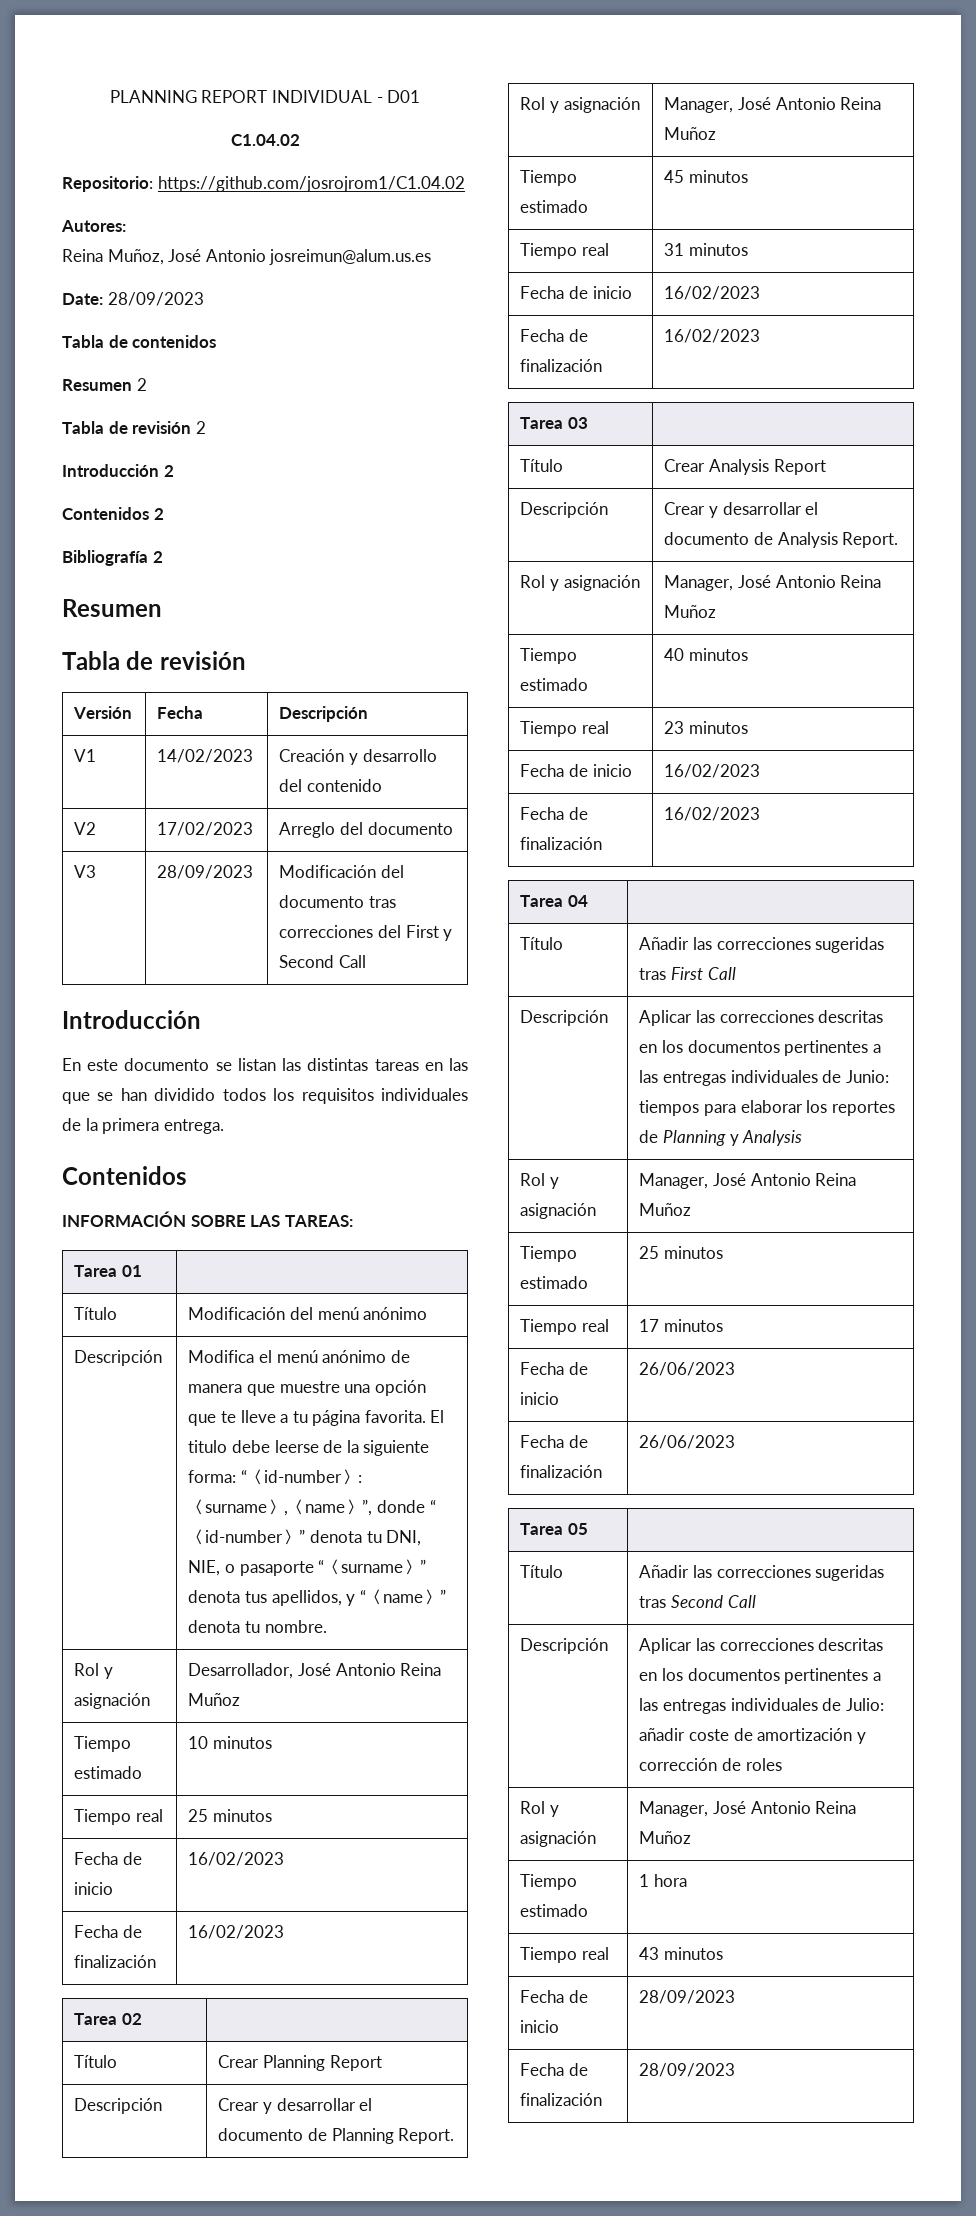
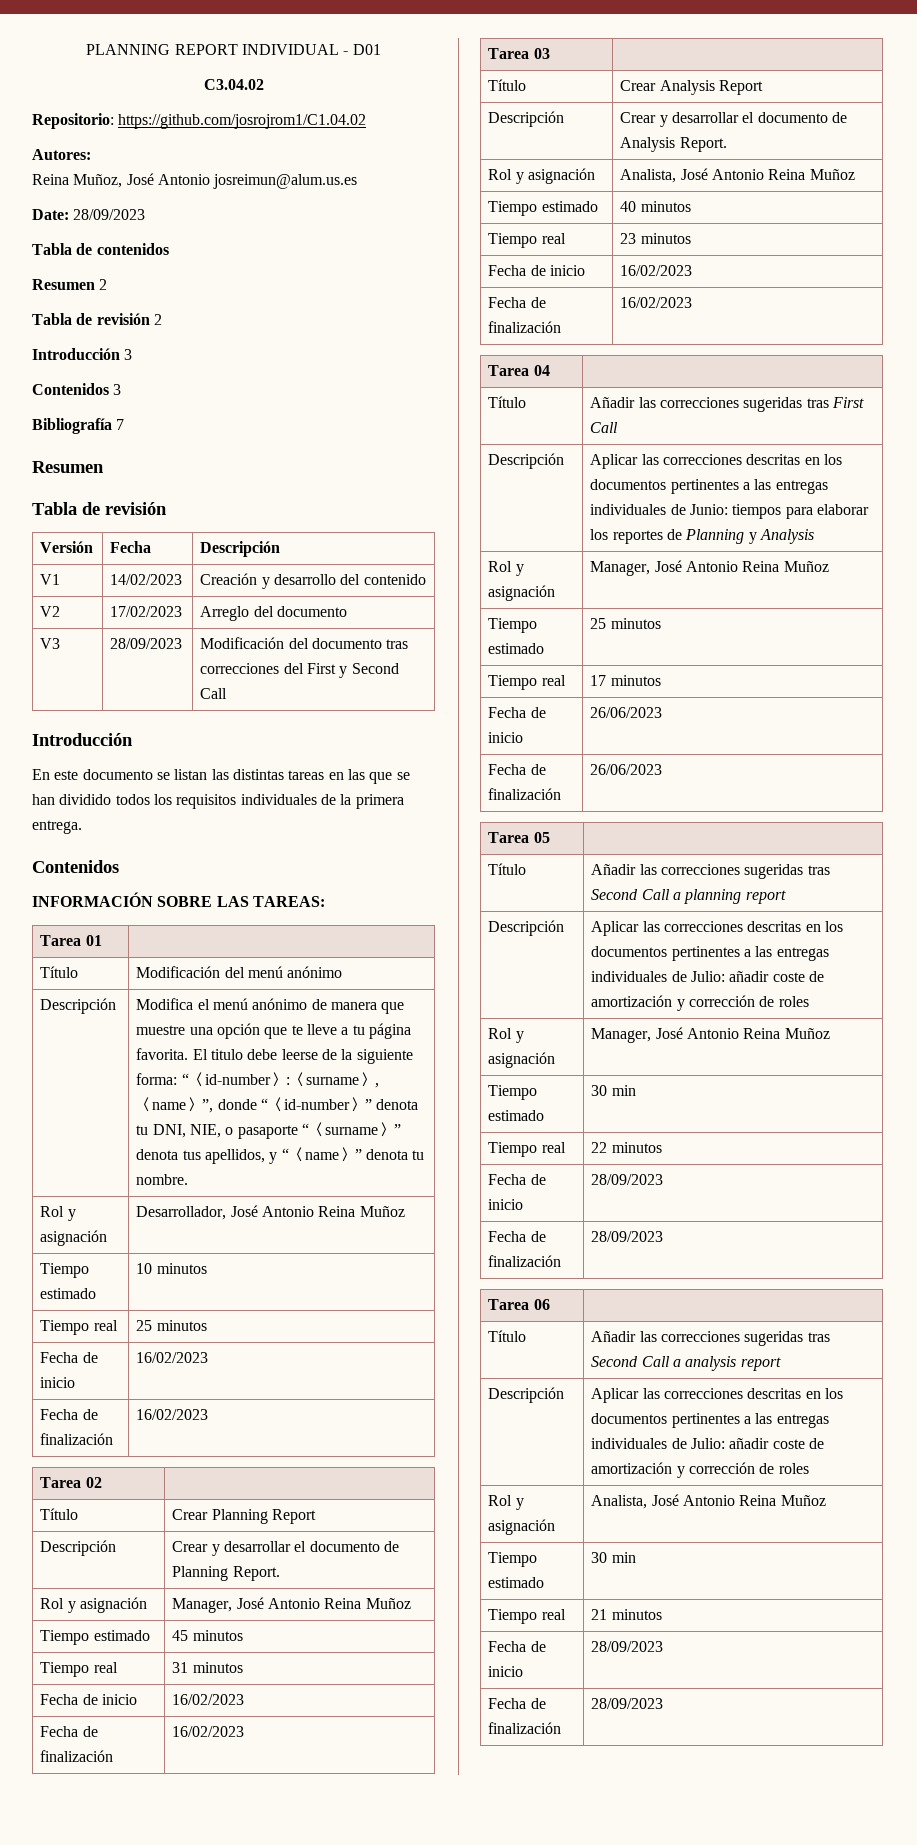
[230,134,300,146] C1.04.02 -> [203,79,264,90] C3.04.02
[163,465,174,477] [62,507,164,520] 2 // Contenidos 2 -> [124,349,133,360] [32,383,122,395] 3 // Contenidos 3
[152,551,163,563] 2 -> [116,419,125,430] 7
[664,575,734,591] Manager, -> [620,169,677,183] Analista,
(756, 1601) none -> [673,889,786,904] a planning report
[639,1874,687,1887] [520,1947,609,1963] [639,1947,723,1960] [520,1990,588,2003] [520,2020,560,2033] [639,1990,736,2004] [520,2063,588,2076] [520,2093,603,2106] [639,2063,736,2077] 1 hora // Tiempo real | 43 minutos // Fecha de inicio | 28/09/2023 // Fecha de finalización | 28/09/2023 -> [591,1085,636,1096] [488,1142,566,1157] [591,1142,662,1153] [488,1174,546,1185] [488,1199,524,1210] [591,1174,664,1185] [488,1231,546,1242] [488,1255,562,1267] [591,1231,664,1242] [488,1299,550,1310] [488,1330,527,1342] [591,1331,830,1346] [591,1356,781,1371] [488,1387,565,1403] [591,1388,844,1403] [591,1413,829,1428] [591,1438,825,1449] [591,1462,809,1478] [488,1495,524,1510] [488,1519,556,1535] [591,1494,826,1509] [488,1552,538,1567] [488,1577,545,1588] [591,1552,636,1563] [488,1609,566,1624] [591,1609,662,1620] [488,1641,546,1652] [488,1666,524,1677] [591,1641,664,1652] [488,1698,546,1709] [488,1722,562,1734] [591,1698,664,1709] 30 min // Tiempo real | 22 minutos // Fecha de inicio | 28/09/2023 // Fecha de finalización | 28/09/2023 // Tarea 06 | // Título | Añadir las correcciones sugeridas tras Second Call a analysis report // Descripción | Aplicar las correcciones descritas en los documentos pertinentes a las entregas individuales de Julio: añadir coste de amortización y corrección de roles // Rol y asignación | Analista, José Antonio Reina Muñoz // Tiempo estimado | 30 min // Tiempo real | 21 minutos // Fecha de inicio | 28/09/2023 // Fecha de finalización | 28/09/2023

